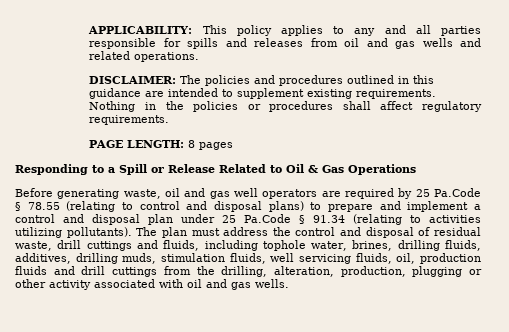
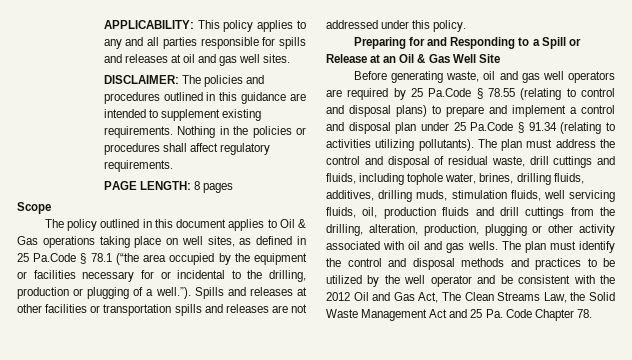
[310,38,482,49] [89,51,200,62] from oil and gas wells and related operations. -> [170,54,291,66] at oil and gas well sites.
(234, 146) none -> [17,202,51,214] [45,219,306,231] [17,236,306,248] [17,253,308,265] [17,270,306,282] [17,287,307,299] [17,304,307,316] [326,20,467,32] [354,37,448,49] Scope // The policy outlined in this document applies to Oil & Gas operations taking place on well sites, as defined in 25 Pa.Code § 78.1 (“the area occupied by the equipment or facilities necessary for or incidental to the drilling, production or plugging of a well.”). Spills and releases at other facilities or transportation spills and releases are not addressed under this policy. // Preparing for and
[219,164,416,175] Related to Oil & Gas Operations -> [370,54,500,63] at an Oil & Gas Well Site
(289, 283) none -> [501,241,615,253] [326,258,615,270] [326,275,615,287] [326,292,615,303] [326,309,592,321] The plan must identify the control and disposal methods and practices to be utilized by the well operator and be consistent with the 2012 Oil and Gas Act, The Clean Streams Law, the Solid Waste Management Act and 25 Pa. Code Chapter 78.

